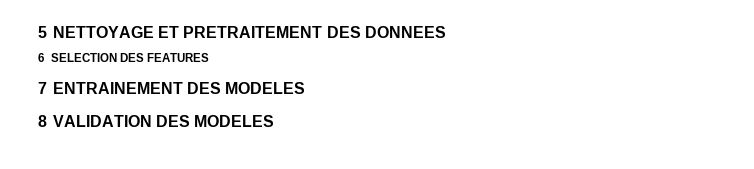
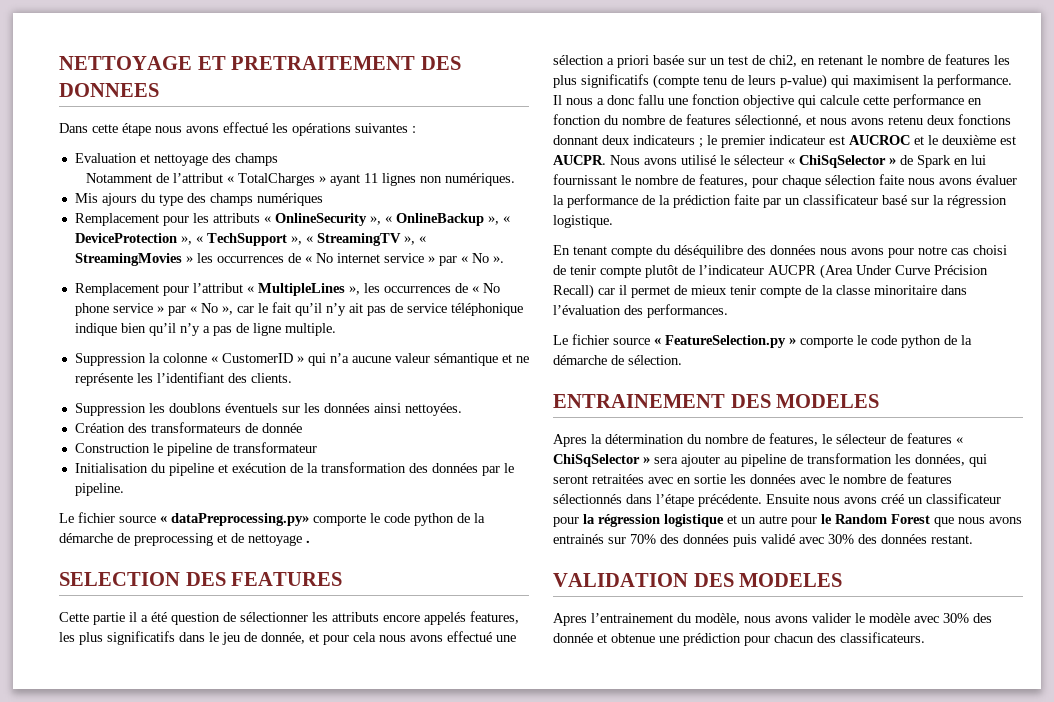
[38,26,47,38] 5 -> (59, 63) none
[38,53,210,62] [38,82,306,94] [38,115,275,127] 6 SELECTION DES FEATURES // 7 ENTRAINEMENT DES MODELES // 8 VALIDATION DES MODELES -> [59,122,416,136] [74,153,278,166] [85,173,515,186] [74,193,323,206] [74,213,510,226] [74,233,426,246] [74,253,504,266] [74,283,500,296] [74,302,523,316] [74,323,336,336] [74,353,529,366] [74,372,292,386] [74,403,462,416] [74,422,302,433] [74,442,317,456] [74,462,514,476] [74,483,124,496] [59,512,485,526] [59,533,310,546] [59,572,343,586] [59,611,519,625] [59,631,516,645] [553,54,1010,68] [553,74,1012,89] [553,94,982,108] [553,114,1011,127] [553,135,1016,148] [553,155,986,168] [553,174,1017,188] [553,194,1007,208] [553,215,613,228] [553,245,1007,258] [553,264,988,279] [553,284,967,299] [553,304,728,318] [553,334,972,348] [553,355,682,365] [553,394,880,408] [553,433,963,447] [553,453,987,467] [553,473,952,484] [553,493,1001,507] [553,514,1022,527] [553,534,973,547] [553,573,843,587] [553,613,992,626] [553,632,925,646] Dans cette étape nous avons effectué les opérations suivantes : // Evaluation et nettoyage des champs // Notamment de l’attribut « TotalCharges » ayant 11 lignes non numériques. // Mis ajours du type des champs numériques // Remplacement pour les attributs « OnlineSecurity », « OnlineBackup », « DeviceProtection », « TechSupport », « StreamingTV », « StreamingMovies » les occurrences de « No internet service » par « No ». // Remplacement pour l’attribut « MultipleLines », les occurrences de « No phone service » par « No », car le fait qu’il n’y ait pas de service téléphonique indique bien qu’il n’y a pas de ligne multiple. // Suppression la colonne « CustomerID » qui n’a aucune valeur sémantique et ne représente les l’identifiant des clients. // Suppression les doublons éventuels sur les données ainsi nettoyées. // Création des transformateurs de donnée // Construction le pipeline de transformateur // Initialisation du pipeline et exécution de la transformation des données par le pipeline. // Le fichier source « dataPreprocessing.py» comporte le code python de la démarche de preprocessing et de nettoyage . // SELECTION DES FEATURES // Cette partie il a été question de sélectionner les attributs encore appelés features, les plus significatifs dans le jeu de donnée, et pour cela nous avons effectué une sélection a priori basée sur un test de chi2, en retenant le nombre de features les plus significatifs (compte tenu de leurs p-value) qui maximisent la performance. Il nous a donc fallu une fonction objective qui calcule cette performance en fonction du nombre de features sélectionné, et nous avons retenu deux fonctions donnant deux indicateurs ; le premier indicateur est AUCROC et le deuxième est AUCPR. Nous avons utilisé le sélecteur « ChiSqSelector » de Spark en lui fournissant le nombre de features, pour chaque sélection faite nous avons évaluer la performance de la prédiction faite par un classificateur basé sur la régression logistique. // En tenant compte du déséquilibre des données nous avons pour notre cas choisi de tenir compte plutôt de l’indicateur AUCPR (Area Under Curve Précision Recall) car il permet de mieux tenir compte de la classe minoritaire dans l’évaluation des performances. // Le fichier source « FeatureSelection.py » comporte le code python de la démarche de sélection. // ENTRAINEMENT DES MODELES // Apres la détermination du nombre de features, le sélecteur de features « ChiSqSelector » sera ajouter au pipeline de transformation les données, qui seront retraitées avec en sortie les données avec le nombre de features sélectionnés dans l’étape précédente. Ensuite nous avons créé un classificateur pour la régression logistique et un autre pour le Random Forest que nous avons entrainés sur 70% des données puis validé avec 30% des données restant. // VALIDATION DES MODELES // Apres l’entrainement du modèle, nous avons valider le modèle avec 30% des donnée et obtenue une prédiction pour chacun des classificateurs.

